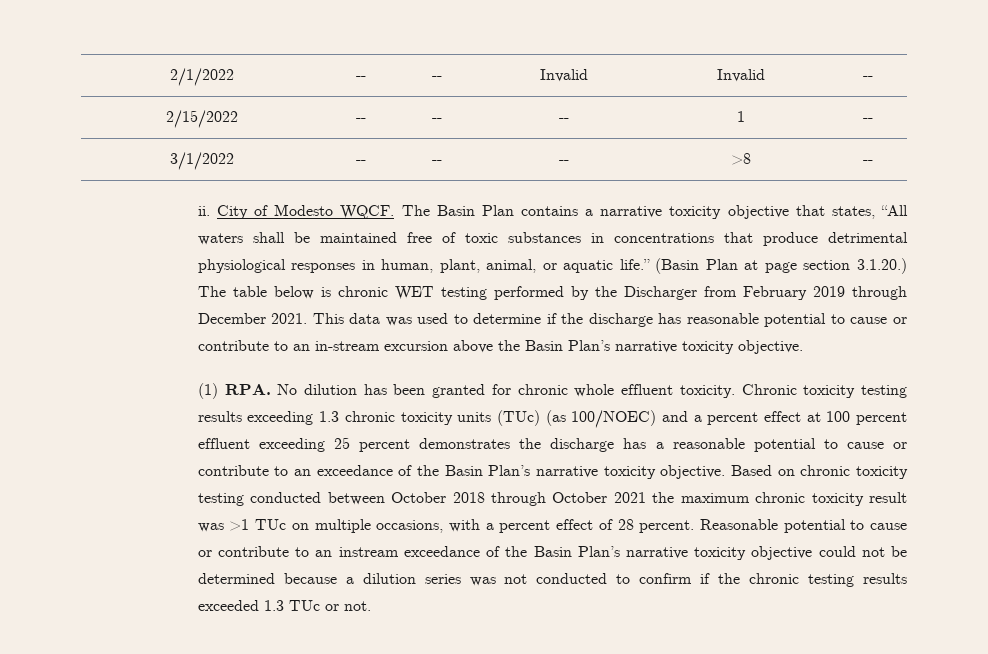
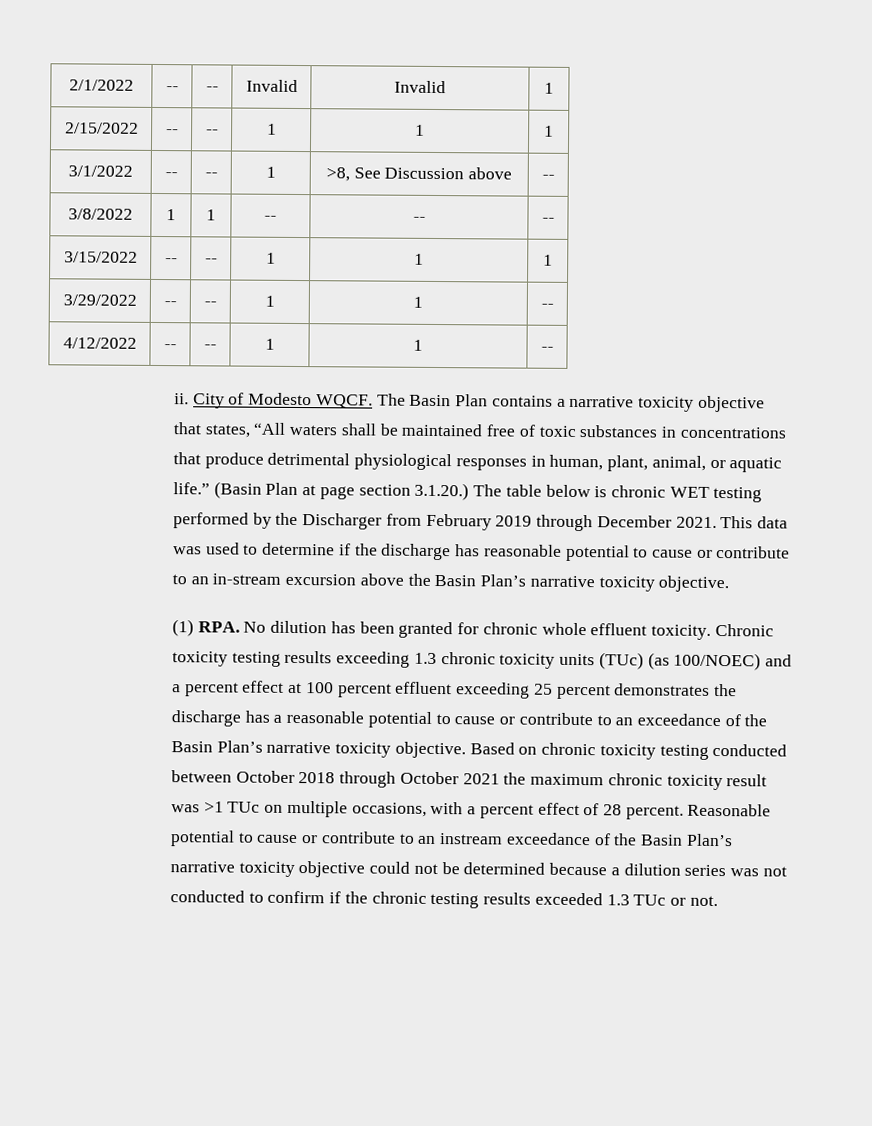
[863,76,873,80] -- -> [544,82,554,94] 1
[558,118,569,122] [737,111,745,122] [863,118,873,122] -- | 1 | -- -> [266,123,277,135] [414,124,425,136] [544,125,554,137] 1 | 1 | 1
[558,160,569,164] [731,153,751,165] -- | >8 -> [265,166,276,178] [325,167,513,182] [541,174,555,180] [68,208,133,220] [166,209,176,221] [206,209,216,221] [264,215,277,221] [412,216,426,222] [541,217,555,223] [63,251,138,263] [164,258,178,264] [204,258,218,264] [265,252,276,264] [413,253,424,265] [543,254,553,266] [62,294,137,306] [163,301,177,307] [203,301,217,307] [264,295,275,307] [412,296,423,308] [540,303,554,309] [62,337,137,349] [163,344,177,350] [203,344,217,350] [264,338,275,350] [412,339,423,351] 1 | >8, See Discussion above | -- // 3/8/2022 | 1 | 1 | -- | -- | -- // 3/15/2022 | -- | -- | 1 | 1 | 1 // 3/29/2022 | -- | -- | 1 | 1 | -- // 4/12/2022 | -- | -- | 1 | 1

